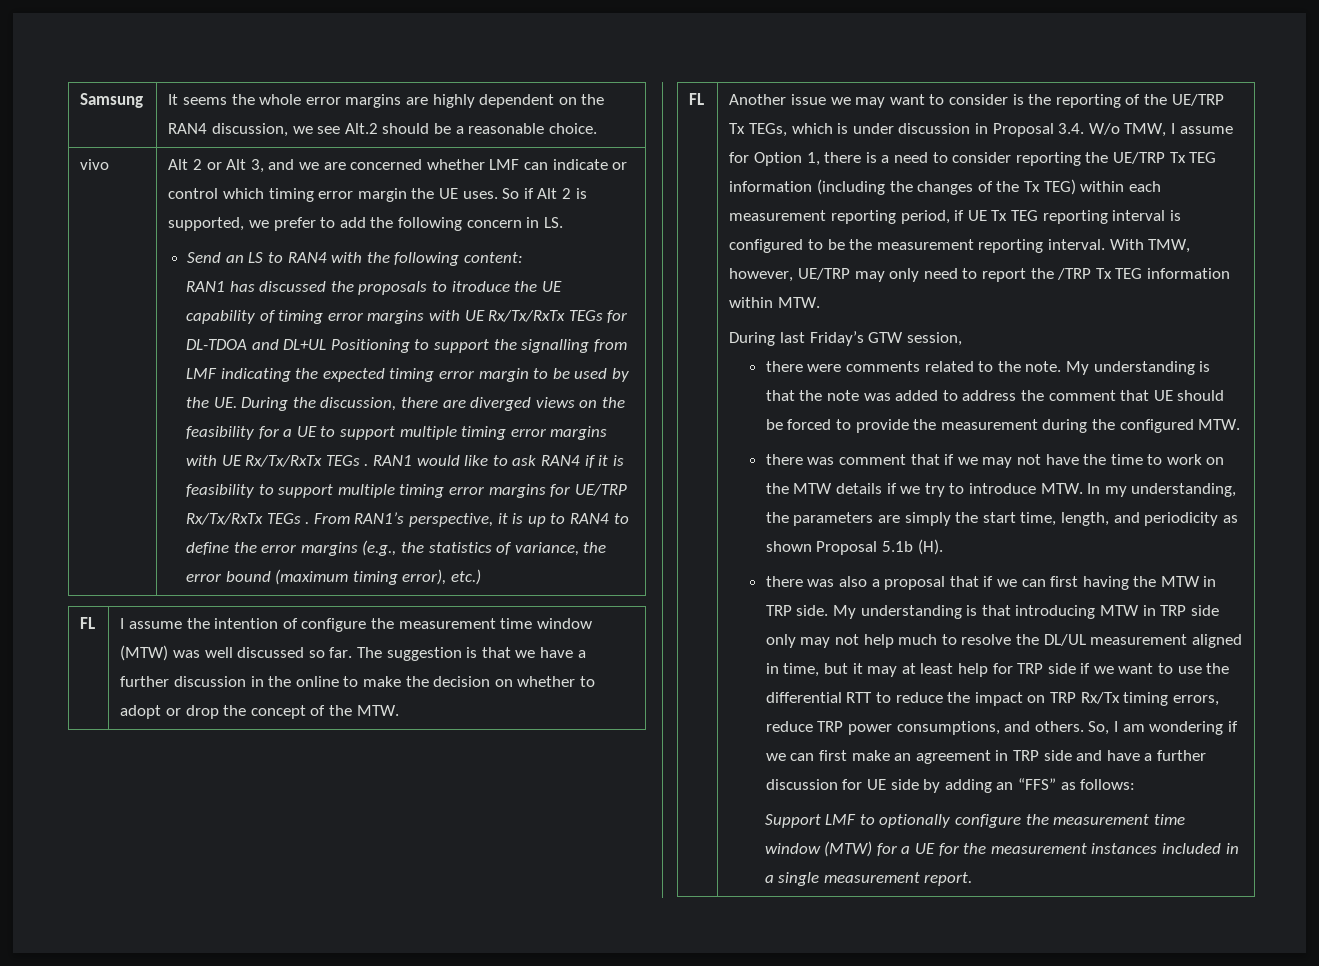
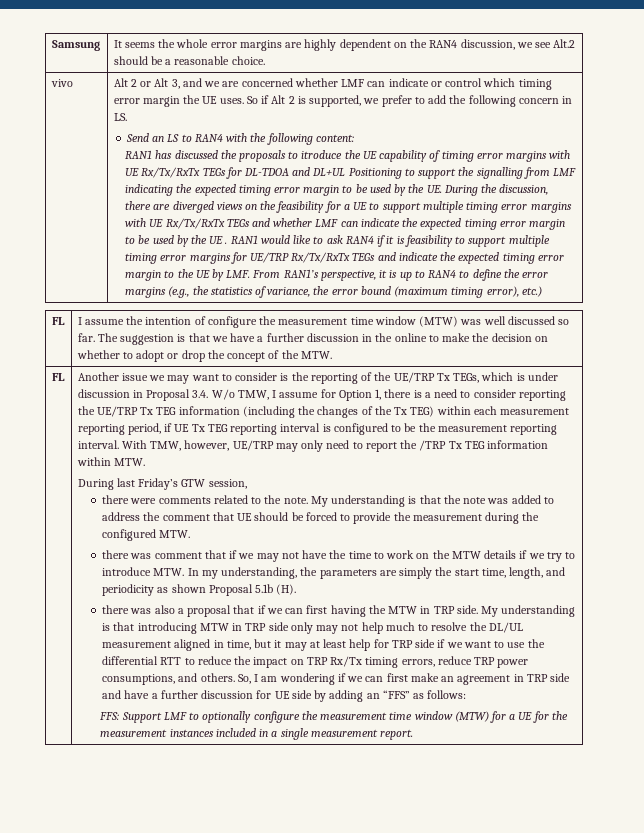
(360, 460) none -> [251,218,566,230] [125,235,224,247] and whether LMF can indicate the expected timing error margin to be used by the UE
[305,522,310,524] . -> [377,252,564,264] [125,269,251,281] and indicate the expected timing error margin to the UE by LMF.
(1136, 784) none -> [99,712,120,720] FFS:

